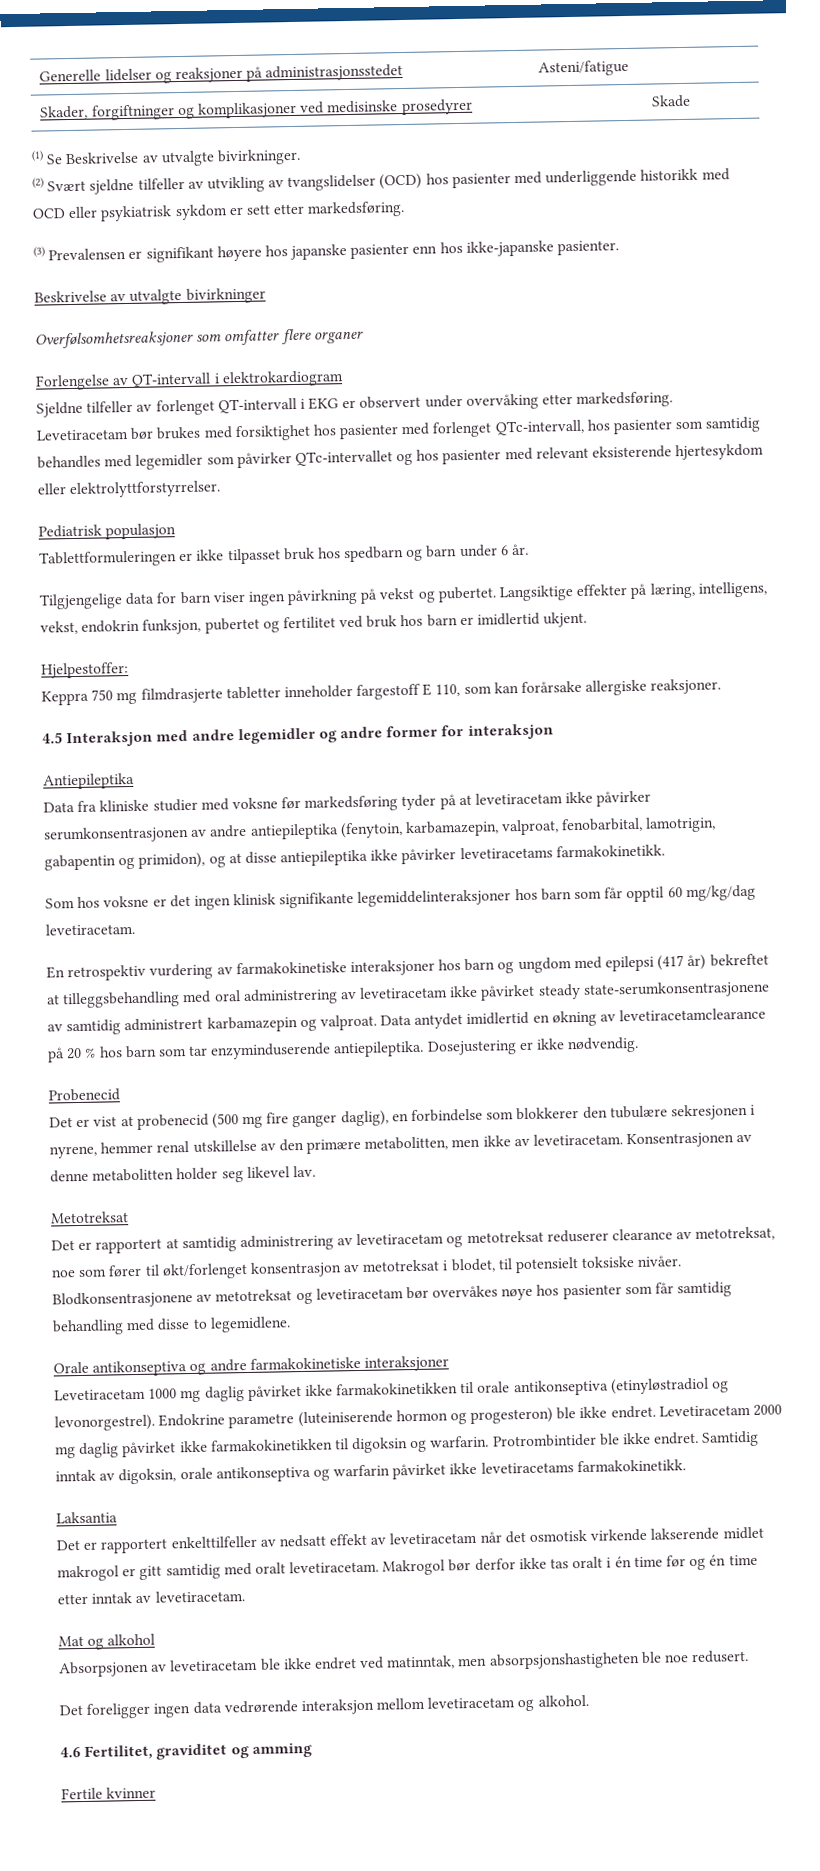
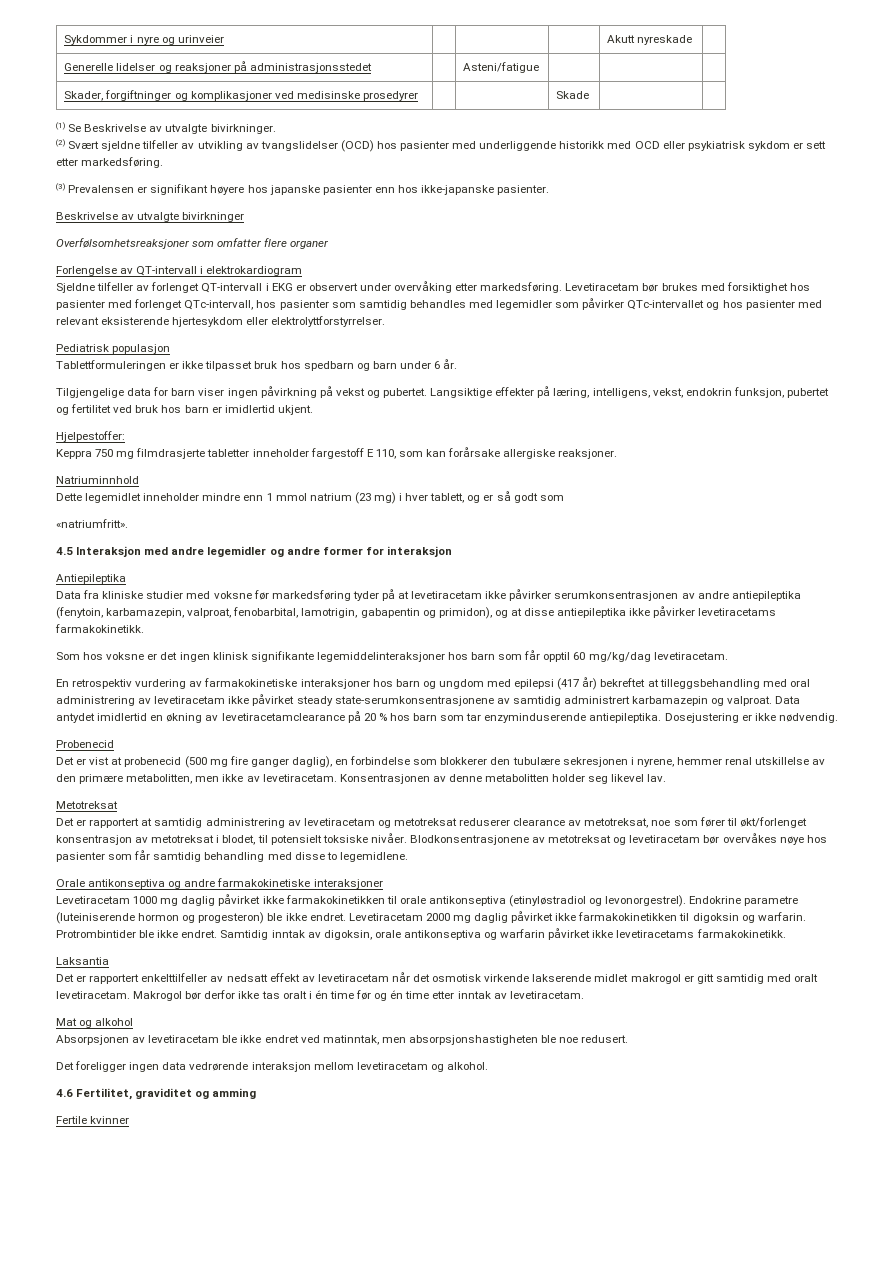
(39, 75) none -> [64,35,224,45] [607,35,693,45] Sykdommer i nyre og urinveier | | | | Akutt nyreskade | //
(722, 686) none -> [56,476,139,484] [56,491,564,504] [56,519,128,528] // Natriuminnhold // Dette legemidlet inneholder mindre enn 1 mmol natrium (23 mg) i hver tablett, og er så godt som // «natriumfritt».

